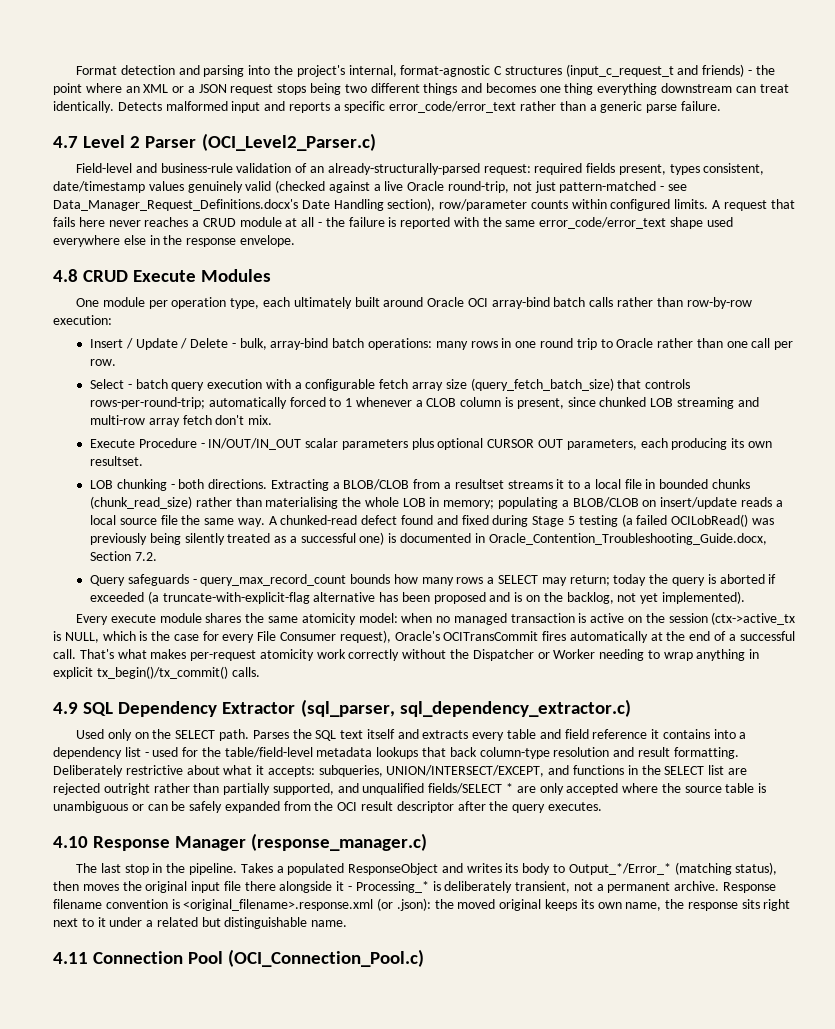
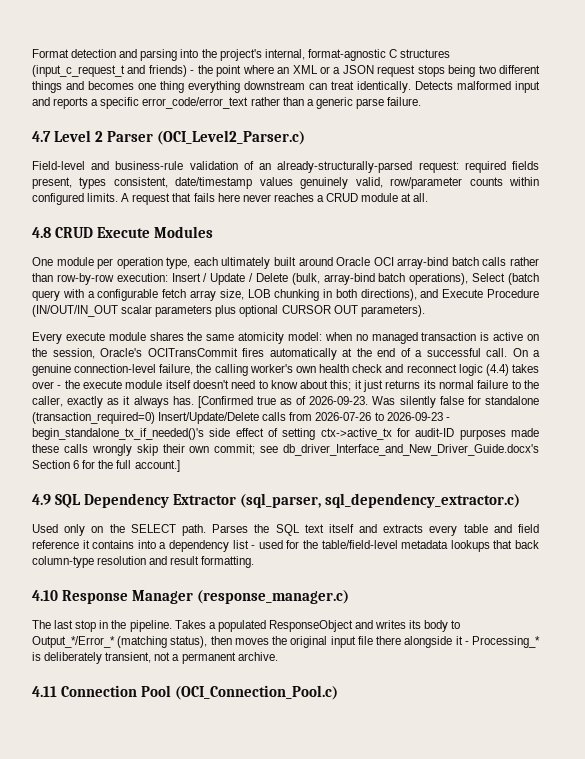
[245,180,687,193] [53,198,436,211] valid (checked against a live Oracle round-trip, not just pattern-matched - see Data_Manager_Request_Definitions.docx's Date Handling section), -> [355,177,383,188] valid,
[301,217,733,229] [53,235,295,247] all - the failure is reported with the same error_code/error_text shape used everywhere else in the response envelope. -> [413,193,429,202] all.
(112, 320) // -> (168, 277) none
[231,338,794,350] [90,359,117,366] [90,379,263,391] - bulk, array-bind batch operations: many rows in one round trip to Oracle rather than one call per row. // Select - batch query execution -> [291,273,539,285] [32,290,60,301] (bulk, array-bind batch operations), Select (batch query
[445,378,691,391] [90,397,759,409] [90,415,273,427] [90,438,302,450] size (query_fetch_batch_size) that controls rows-per-round-trip; automatically forced to 1 whenever a CLOB column is present, since chunked LOB streaming and multi-row array fetch don't mix. // Execute Procedure - IN/OUT/IN_OUT -> [219,289,539,301] [32,305,118,317] size, LOB chunking in both directions), and Execute Procedure (IN/OUT/IN_OUT
[566,438,772,450] [90,456,144,466] [90,479,750,491] [90,496,783,509] [90,514,774,527] [90,532,767,545] [90,551,157,561] [90,574,777,586] [90,591,745,604] parameters, each producing its own resultset. // LOB chunking - both directions. Extracting a BLOB/CLOB from a resultset streams it to a local file in bounded chunks (chunk_read_size) rather than materialising the whole LOB in memory; populating a BLOB/CLOB on insert/update reads a local source file the same way. A chunked-read defect found and fixed during Stage 5 testing (a failed OCILobRead() was previously being silently treated as a successful one) is documented in Oracle_Contention_Troubleshooting_Guide.docx, Section 7.2. // Query safeguards - query_max_record_count bounds how many rows a SELECT may return; today the query is aborted if exceeded (a truncate-with-explicit-flag alternative has been proposed and is on the backlog, not yet implemented). -> [360,305,425,317] parameters).
[668,612,796,625] [53,630,391,643] session (ctx->active_tx is NULL, which is the case for every File Consumer request), -> [52,348,95,359] session,
[79,649,760,661] [53,666,260,679] That's what makes per-request atomicity work correctly without the Dispatcher or Worker needing to wrap anything in explicit tx_begin()/tx_commit() calls. -> [512,348,540,357] [32,364,539,376] [32,380,540,392] [32,396,539,408] [32,412,450,424] [32,428,539,440] [32,444,539,456] [32,460,180,472] On a genuine connection-level failure, the calling worker's own health check and reconnect logic (4.4) takes over - the execute module itself doesn't need to know about this; it just returns its normal failure to the caller, exactly as it always has. [Confirmed true as of 2026-09-23. Was silently false for standalone (transaction_required=0) Insert/Update/Delete calls from 2026-07-26 to 2026-09-23 - begin_standalone_tx_if_needed()'s side effect of setting ctx->active_tx for audit-ID purposes made these calls wrongly skip their own commit; see db_driver_Interface_and_New_Driver_Guide.docx's Section 6 for the full account.]
[53,765,747,777] [53,783,767,795] [53,801,602,813] Deliberately restrictive about what it accepts: subqueries, UNION/INTERSECT/EXCEPT, and functions in the SELECT list are rejected outright rather than partially supported, and unqualified fields/SELECT * are only accepted where the source table is unambiguous or can be safely expanded from the OCI result descriptor after the query executes. -> (255, 562) none
[723,882,777,893] [53,898,791,911] [53,917,348,929] Response filename convention is <original_filename>.response.xml (or .json): the moved original keeps its own name, the response sits right next to it under a related but distinguishable name. -> (278, 656) none

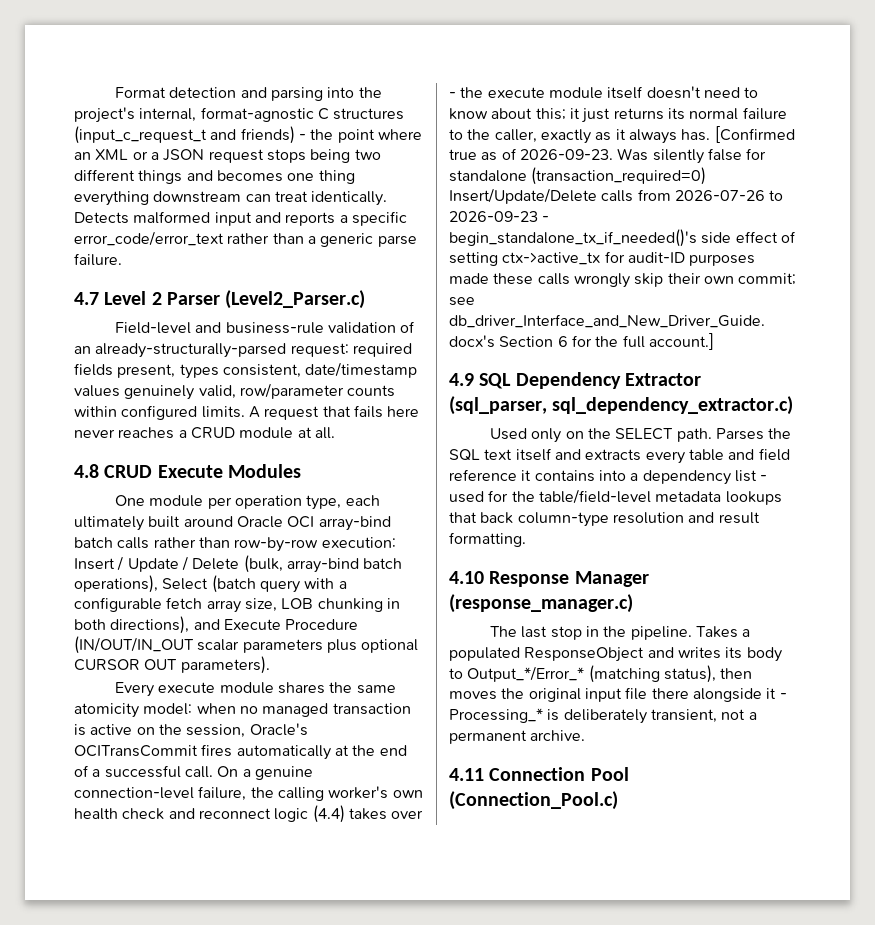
[156,130,305,145] (OCI_Level2_Parser.c) -> [225,290,366,309] (Level2_Parser.c)
[174,685,338,700] (OCI_Connection_Pool.c) -> [449,791,618,810] (Connection_Pool.c)

